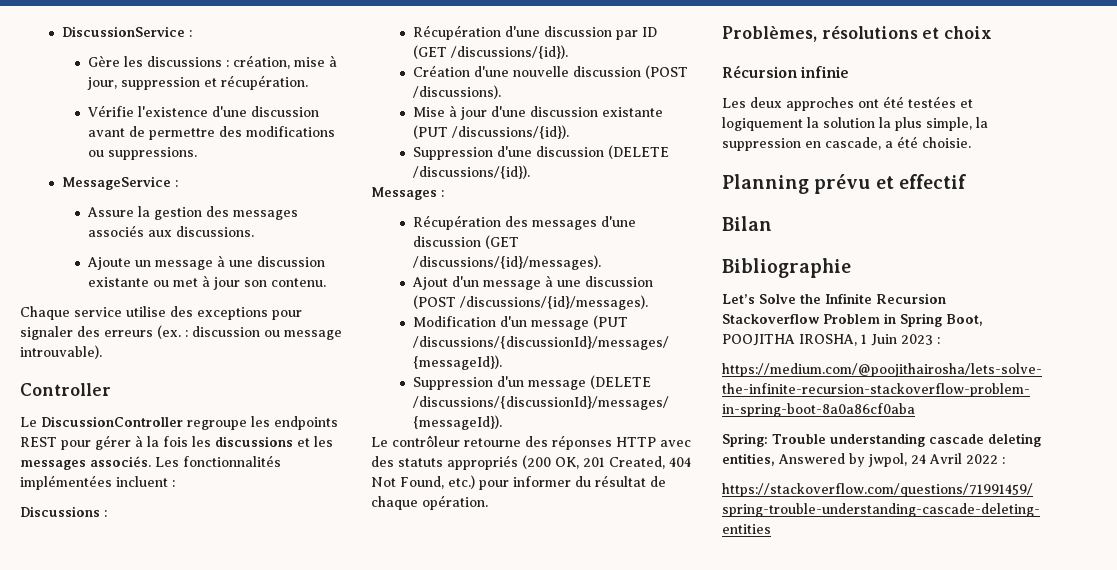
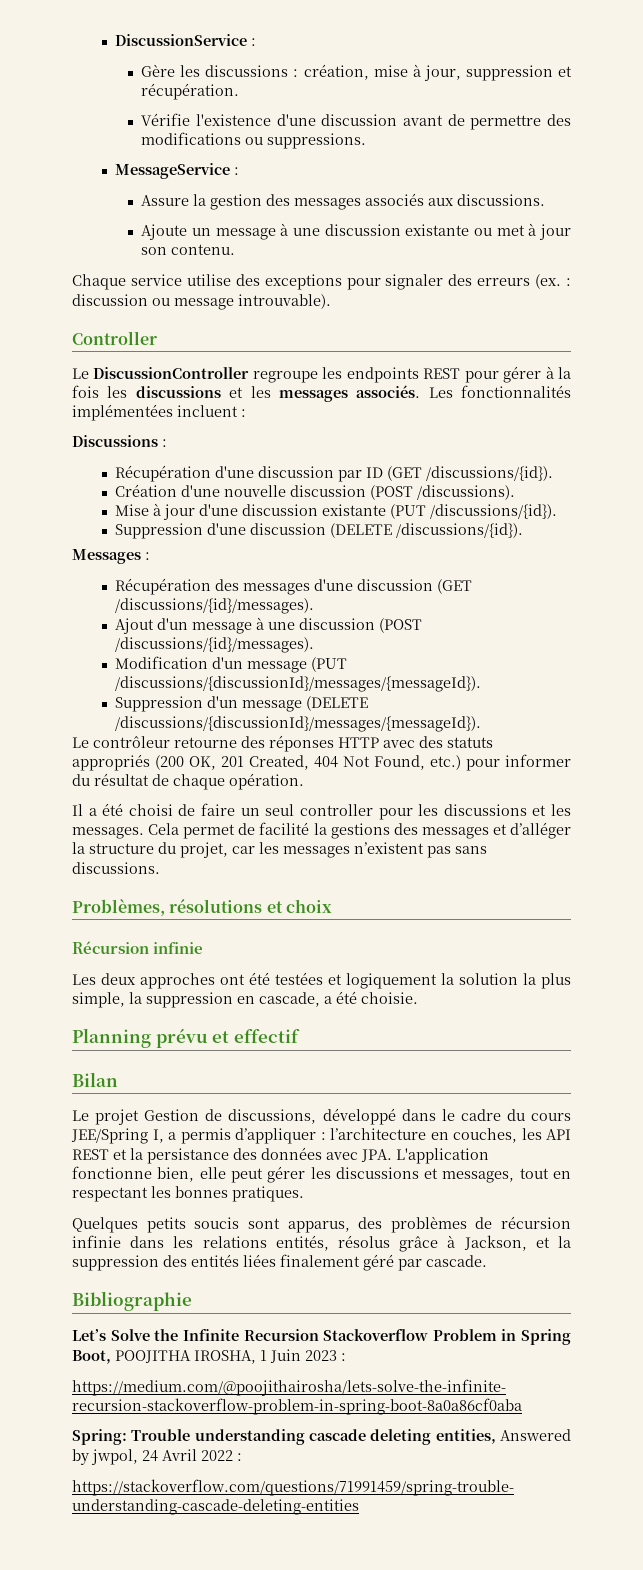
(488, 502) none -> [72,803,572,820] [72,822,571,839] [72,842,487,858] [72,862,160,874] // Il a été choisi de faire un seul controller pour les discussions et les messages. Cela permet de facilité la gestions des messages et d’alléger la structure du projet, car les messages n’existent pas sans discussions.
(772, 223) none -> [72,1108,572,1125] [71,1128,571,1144] [72,1147,489,1164] [72,1166,571,1183] [72,1186,304,1202] [72,1216,571,1233] [72,1235,571,1252] [72,1254,487,1271] // Le projet Gestion de discussions, développé dans le cadre du cours JEE/Spring I, a permis d’appliquer : l’architecture en couches, les API REST et la persistance des données avec JPA. L'application fonctionne bien, elle peut gérer les discussions et messages, tout en respectant les bonnes pratiques. // Quelques petits soucis sont apparus, des problèmes de récursion infinie dans les relations entités, résolus grâce à Jackson, et la suppression des entités liées finalement géré par cascade.

